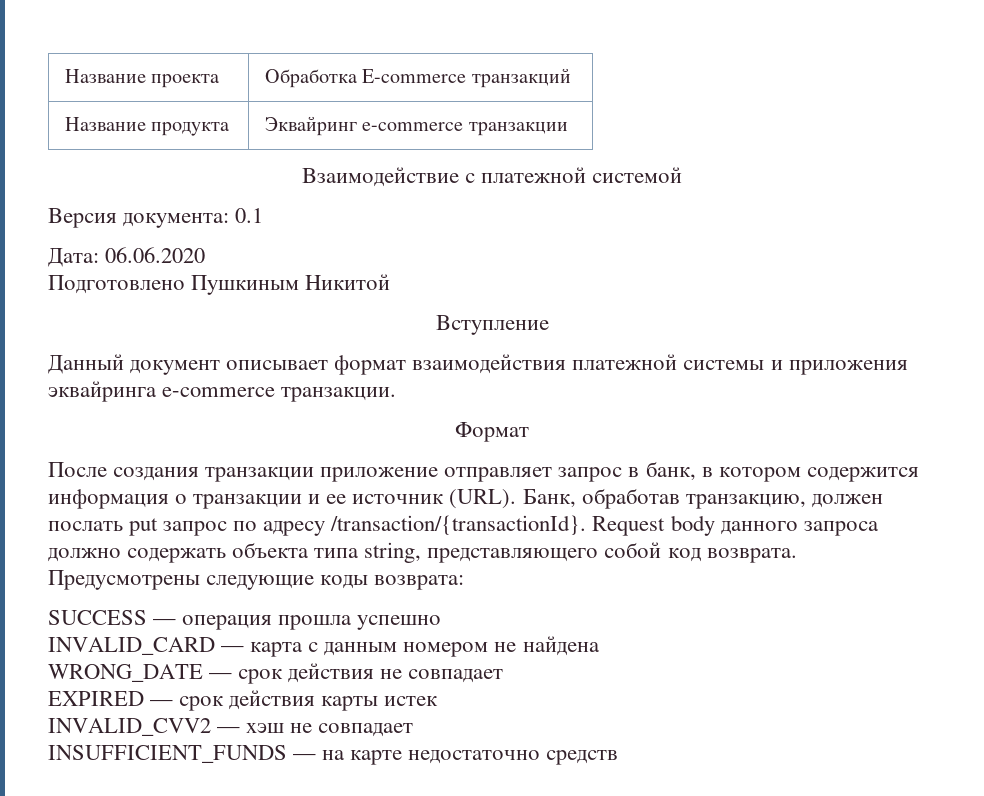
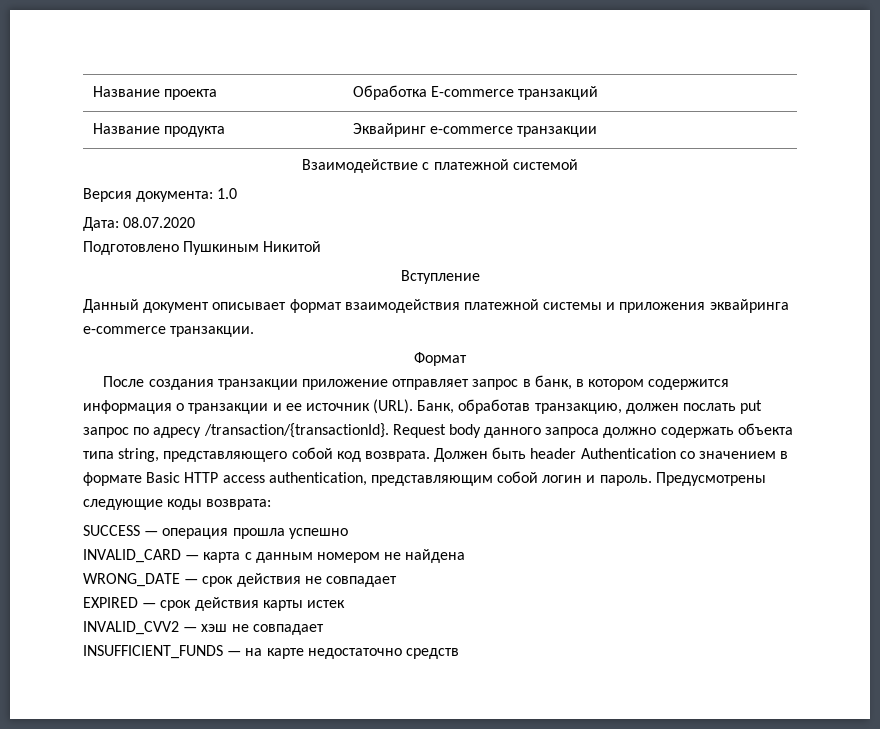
[235,208,264,223] 0.1 -> [217,188,238,199] 1.0
[105,247,206,263] 06.06.2020 -> [123,217,196,228] 08.07.2020
(797, 555) none -> [434,447,789,462] [83,471,652,486] Должен быть header Authentication со значением в формате Basic HTTP access authentication, представляющим собой логин и пароль.

